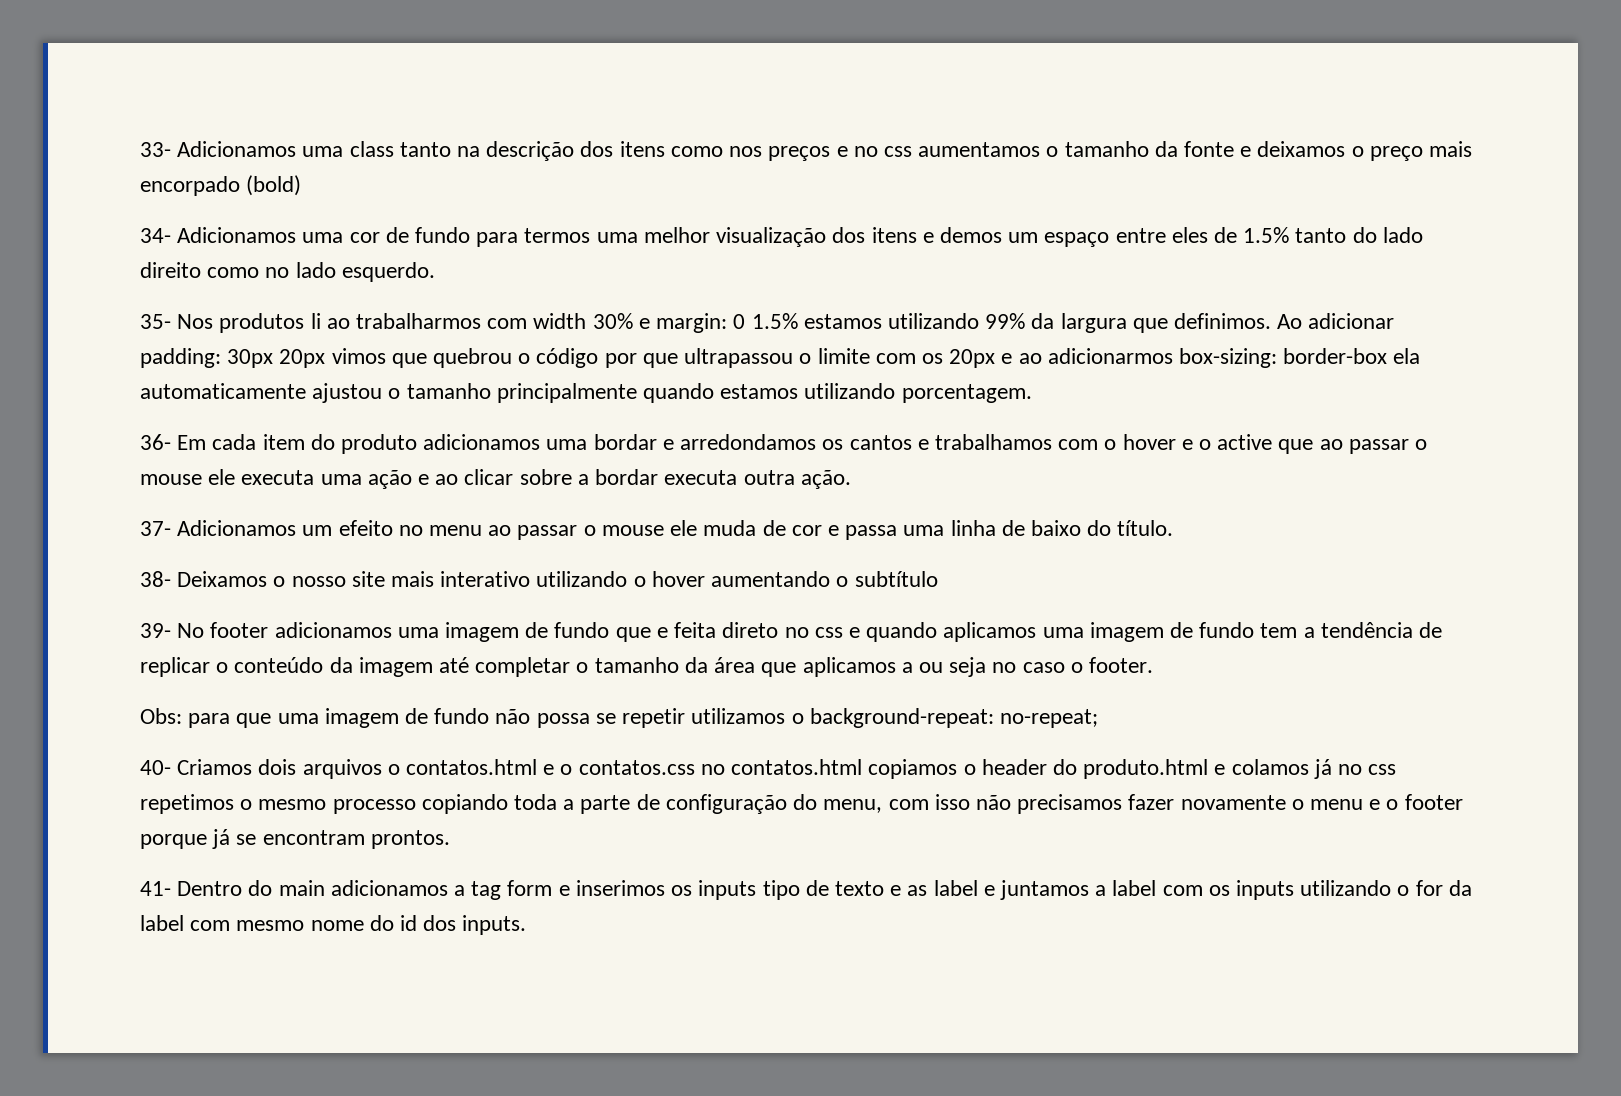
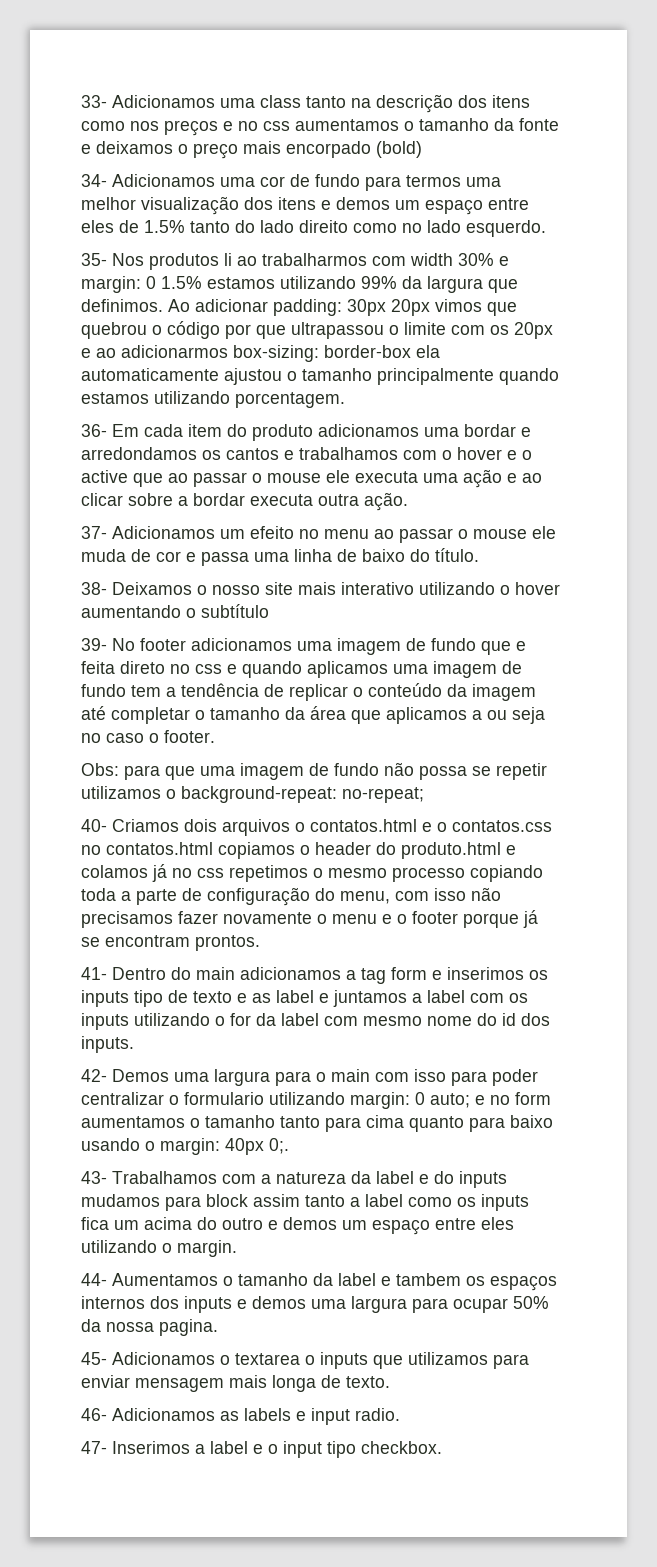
(527, 925) none -> [81,1069,538,1086] [81,1092,551,1109] [81,1115,553,1132] [81,1138,289,1155] [81,1171,507,1188] [81,1194,529,1211] [81,1217,514,1235] [81,1240,237,1257] [81,1273,557,1291] [81,1296,549,1313] [81,1319,218,1336] [81,1352,529,1369] [81,1375,390,1392] [81,1408,400,1425] [81,1441,442,1458] // 42- Demos uma largura para o main com isso para poder centralizar o formulario utilizando margin: 0 auto; e no form aumentamos o tamanho tanto para cima quanto para baixo usando o margin: 40px 0;. // 43- Trabalhamos com a natureza da label e do inputs mudamos para block assim tanto a label como os inputs fica um acima do outro e demos um espaço entre eles utilizando o margin. // 44- Aumentamos o tamanho da label e tambem os espaços internos dos inputs e demos uma largura para ocupar 50% da nossa pagina. // 45- Adicionamos o textarea o inputs que utilizamos para enviar mensagem mais longa de texto. // 46- Adicionamos as labels e input radio. // 47- Inserimos a label e o input tipo checkbox.

